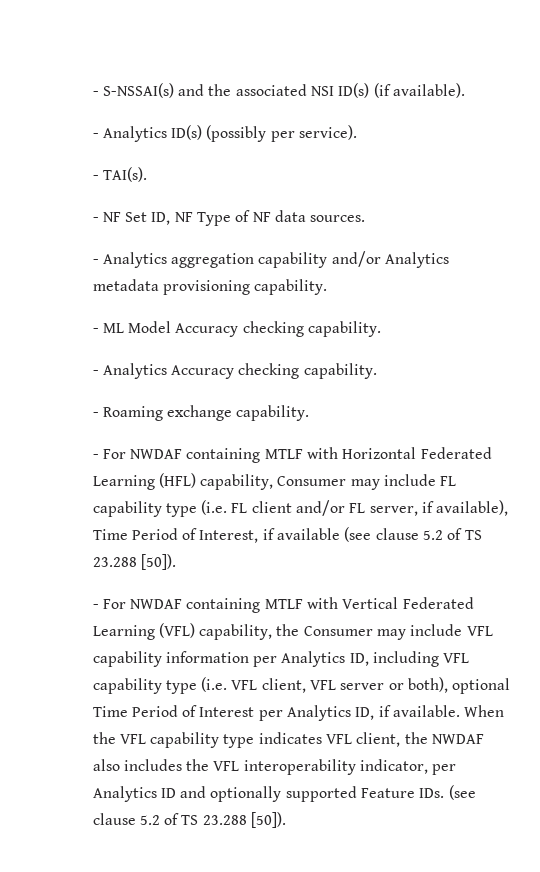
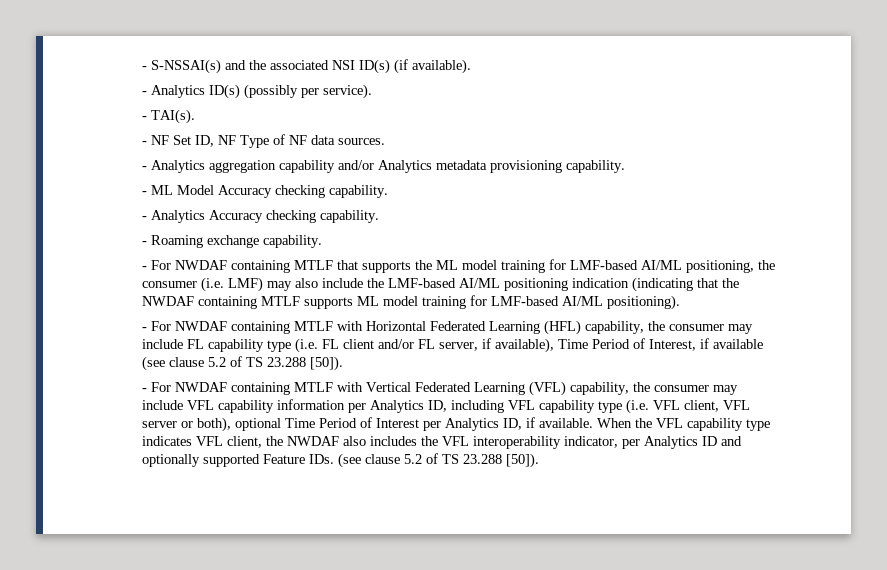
(310, 413) none -> [141,259,775,273] [141,277,739,292] [141,295,680,310] // - For NWDAF containing MTLF that supports the ML model training for LMF-based AI/ML positioning, the consumer (i.e. LMF) may also include the LMF-based AI/ML positioning indication (indicating that the NWDAF containing MTLF supports ML model training for LMF-based AI/ML positioning).
[277,476,347,486] Consumer -> [647,321,724,331] the consumer
[303,626,373,636] Consumer -> [653,385,709,392] consumer

